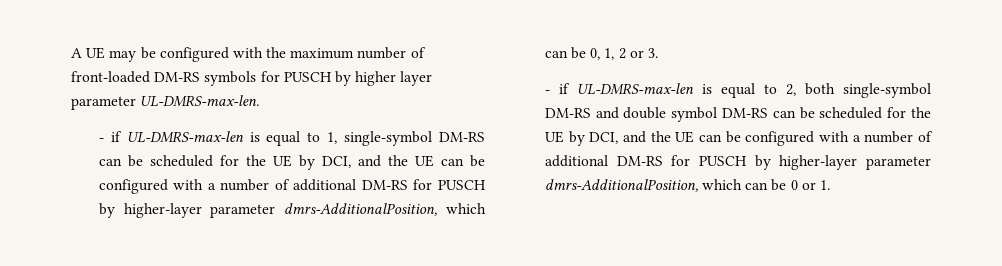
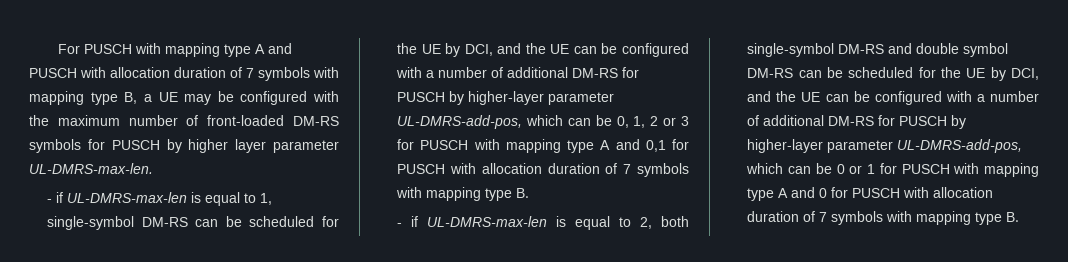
[71,48,82,58] A -> [58,43,293,57] [29,67,339,81] [29,91,152,105] For PUSCH with mapping type A and PUSCH with allocation duration of 7 symbols with mapping type B, a
[284,203,438,216] dmrs-AdditionalPosition, -> [397,115,523,129] UL-DMRS-add-pos,
[648,48,659,58] 3. -> [680,116,689,126] [397,139,689,153] [397,163,689,177] [396,187,530,201] 3 for PUSCH with mapping type A and 0,1 for PUSCH with allocation duration of 7 symbols with mapping type B.
[544,179,698,192] dmrs-AdditionalPosition, -> [897,139,1023,153] UL-DMRS-add-pos,
[820,180,831,190] 1. -> [867,163,1039,177] [747,187,994,201] [747,211,1020,225] 1 for PUSCH with mapping type A and 0 for PUSCH with allocation duration of 7 symbols with mapping type B.

